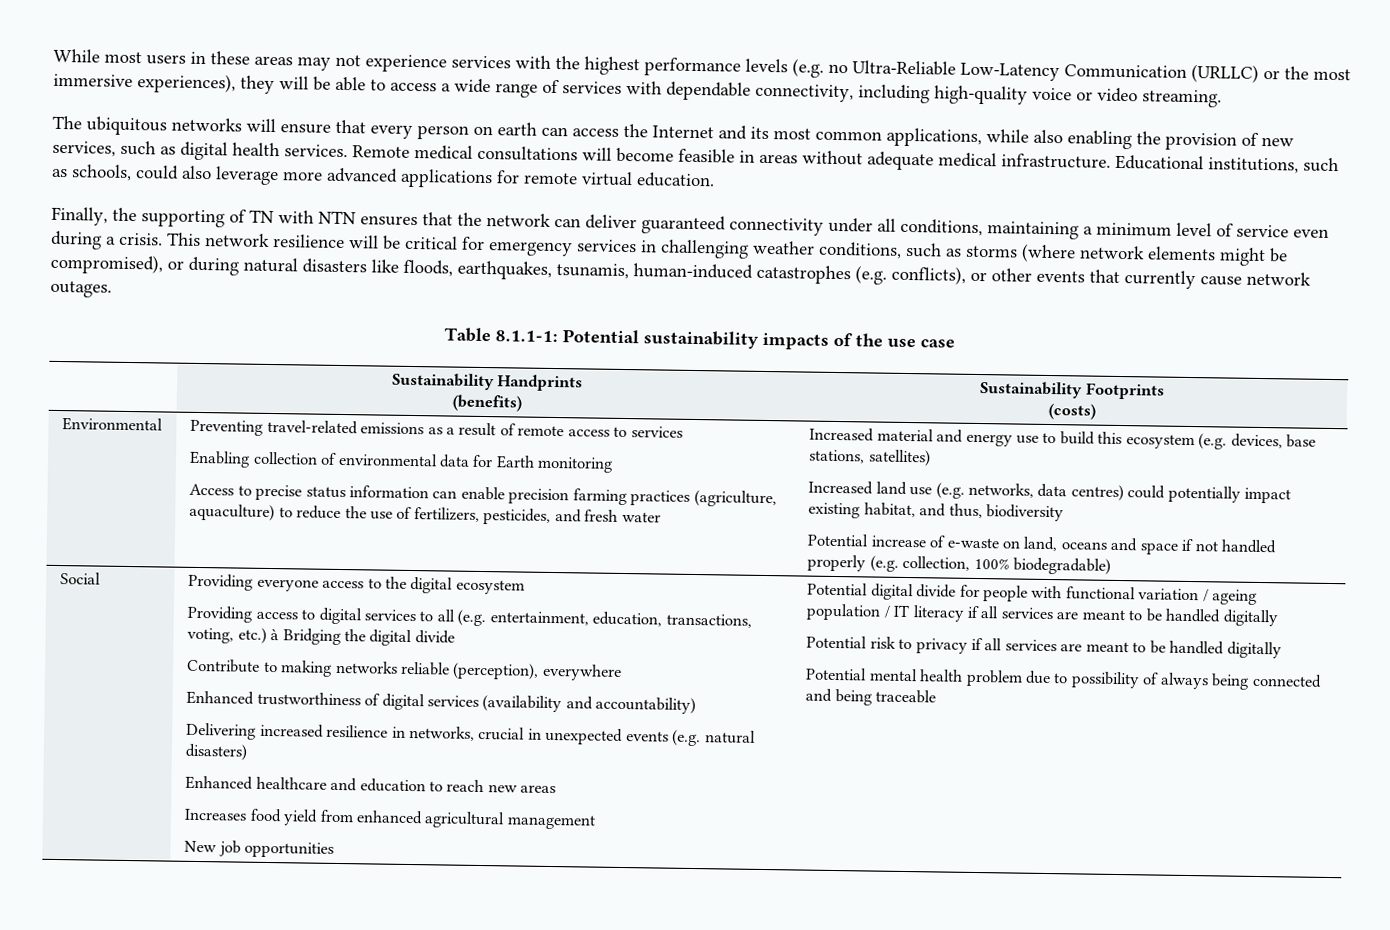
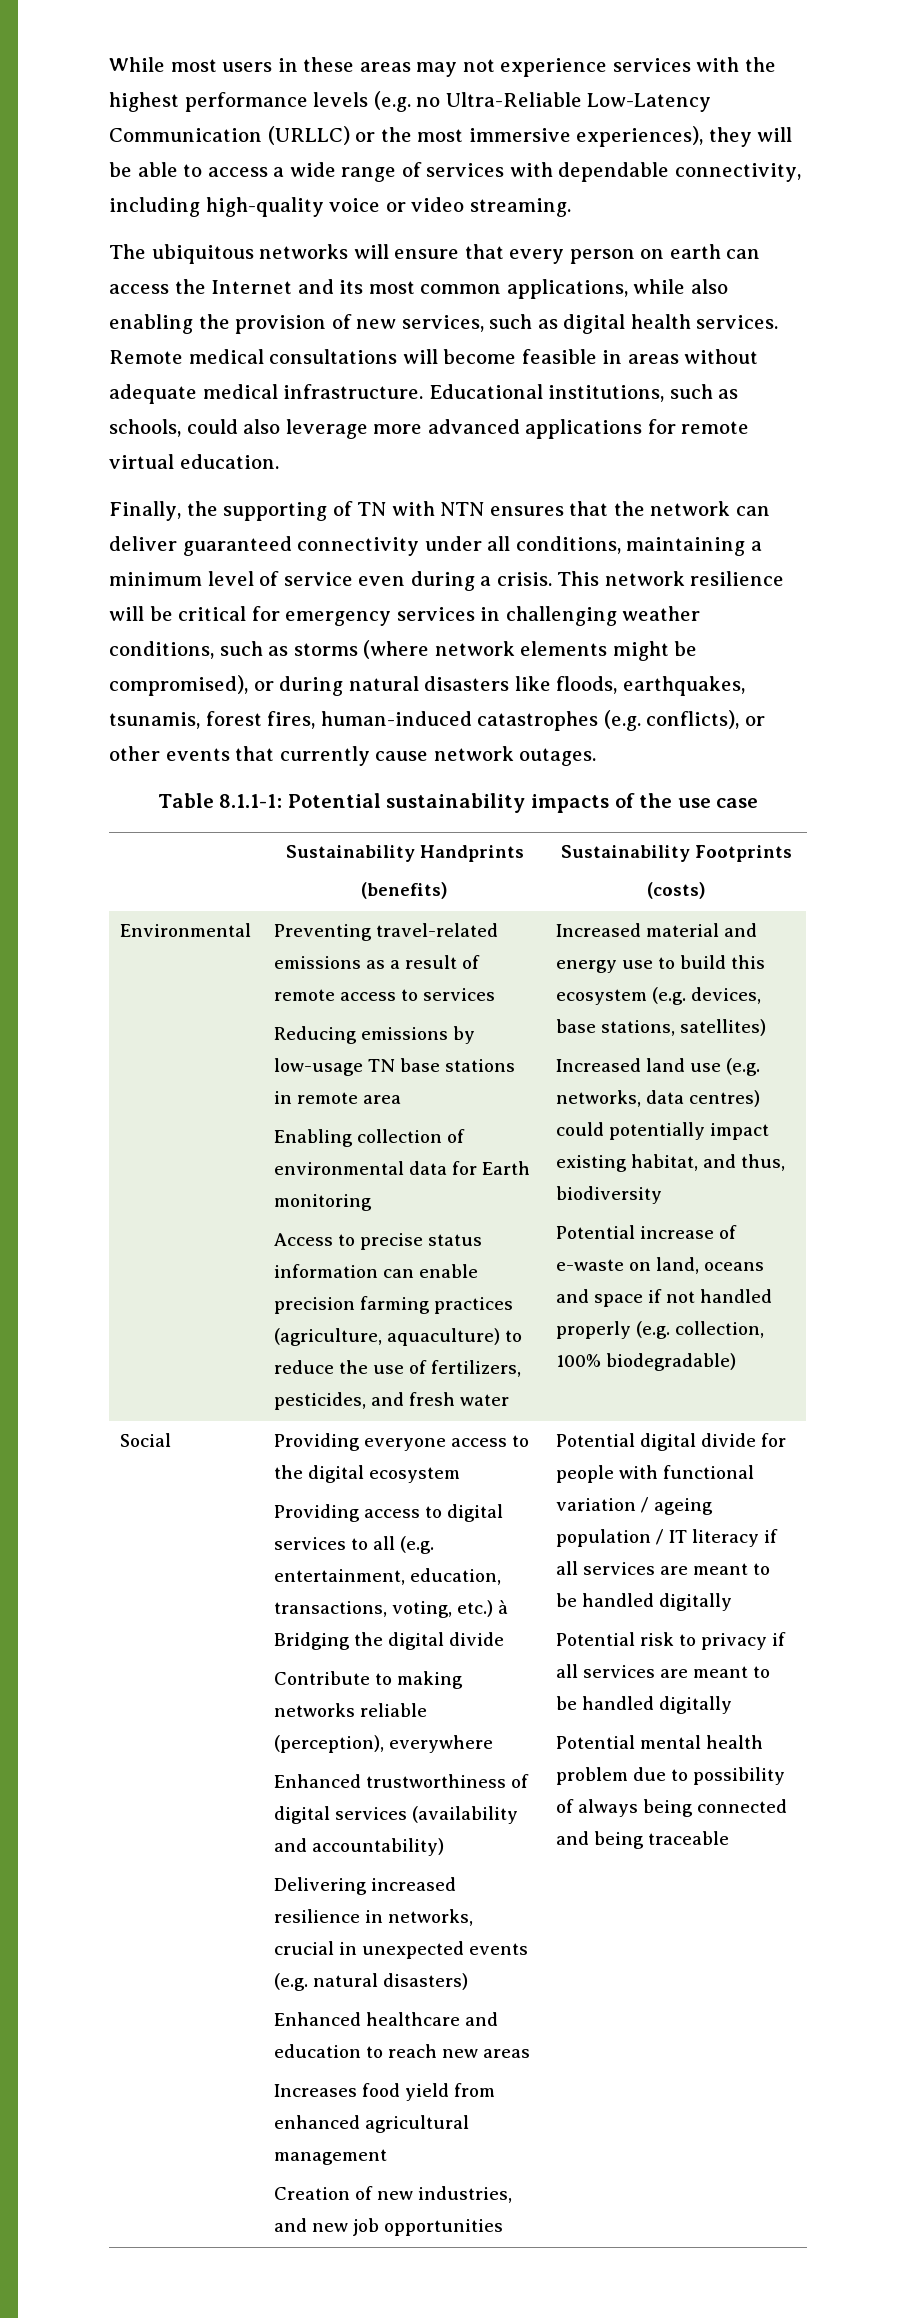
(629, 271) none -> [205,711,316,729] forest fires,
(683, 432) none -> [274,1026,476,1044] [274,1058,516,1076] [274,1091,402,1104] // Reducing emissions by low-usage TN base stations in remote area
[184,840,218,853] New -> [274,2186,513,2203] [274,2218,349,2232] Creation of new industries, and new

